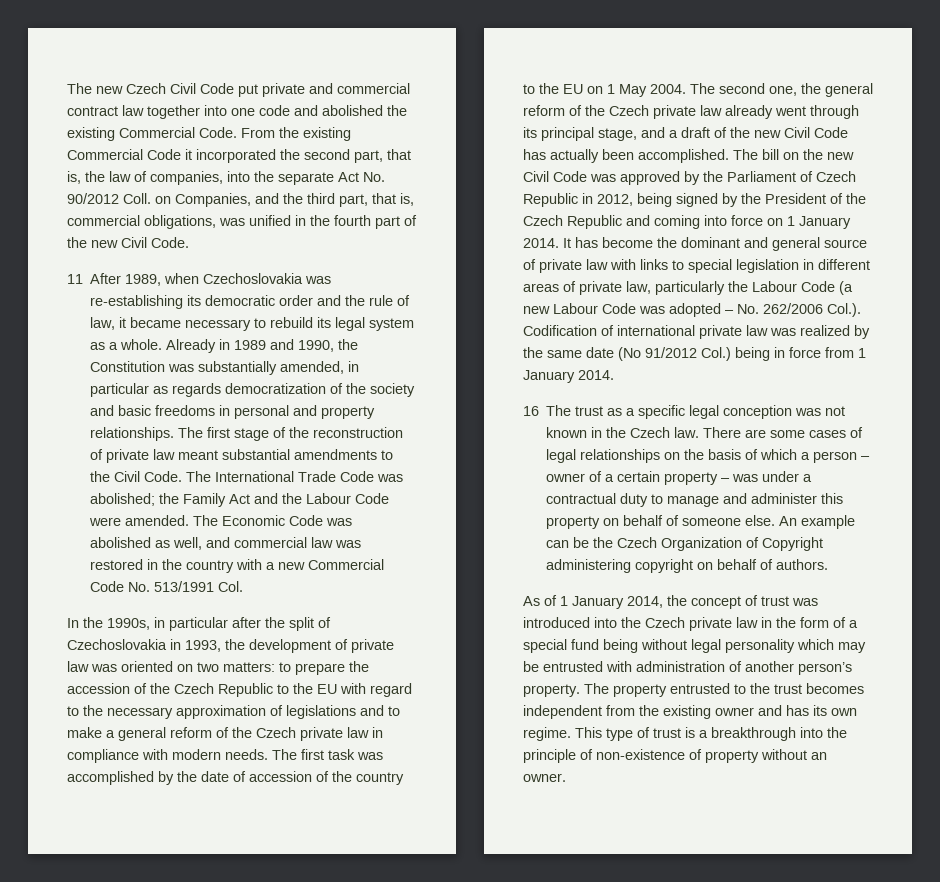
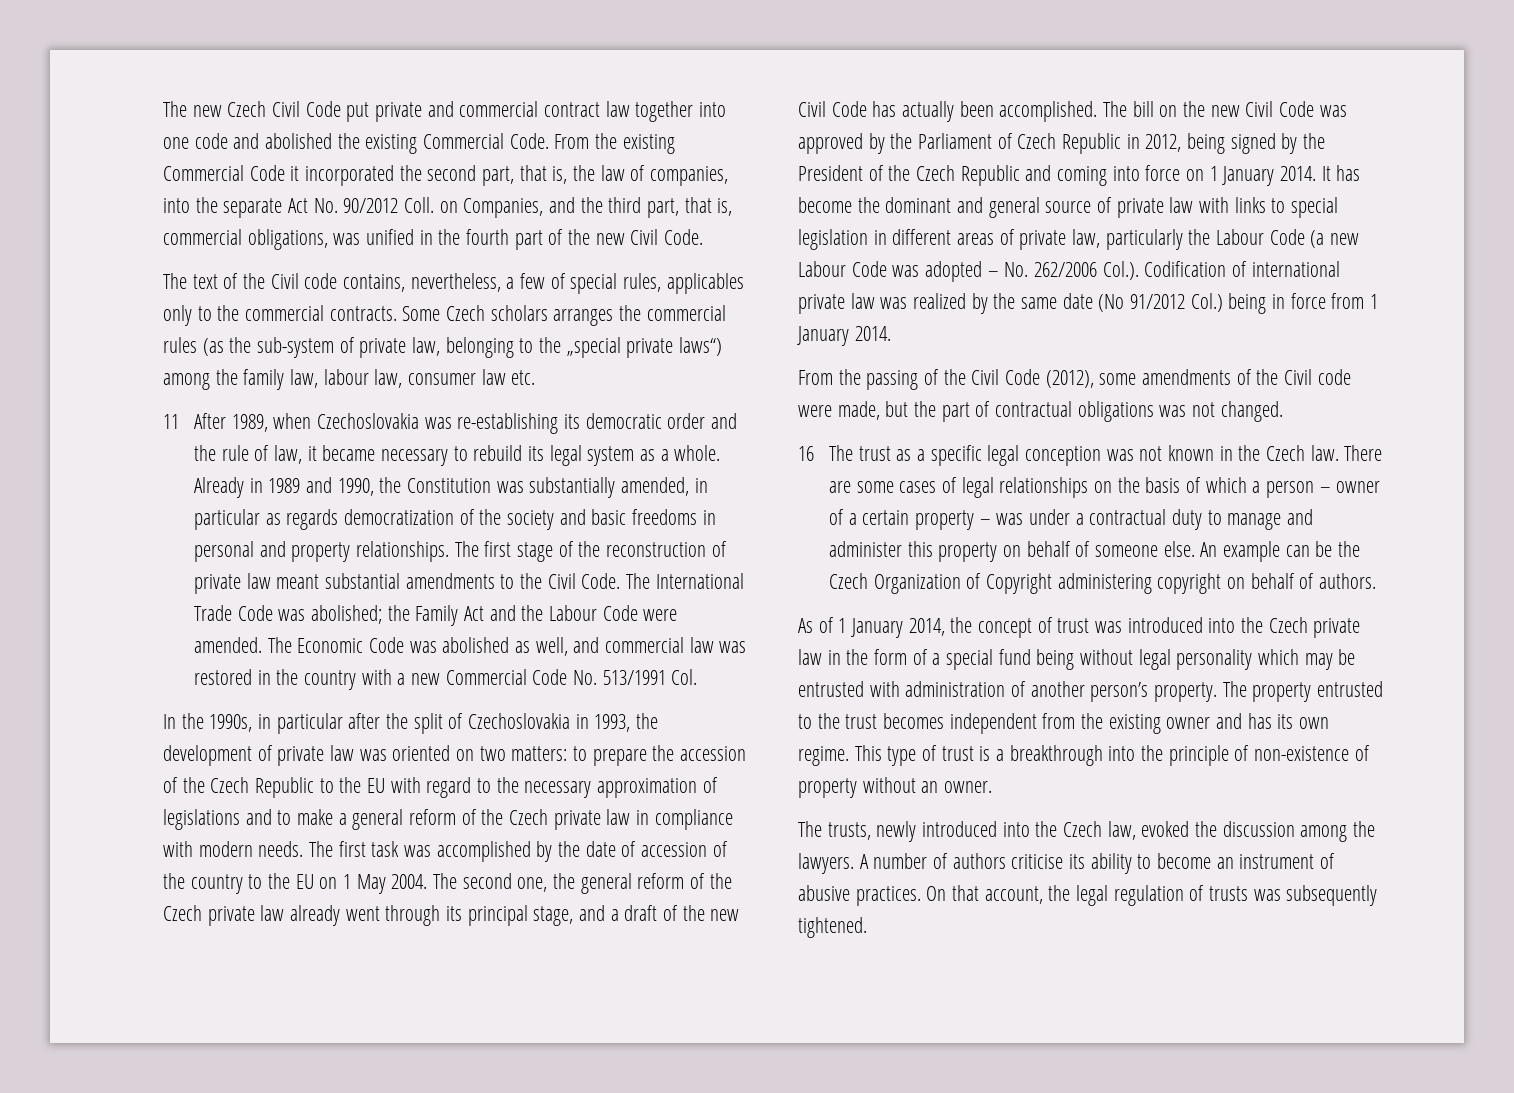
(189, 242) none -> [163,273,744,294] [163,305,726,326] [163,337,723,358] [163,369,536,390] // The text of the Civil code contains, nevertheless, a few of special rules, applicables only to the commercial contracts. Some Czech scholars arranges the commercial rules (as the sub-system of private law, belonging to the „special private laws“) among the family law, labour law, consumer law etc.
(614, 375) none -> [798,369,1351,390] [798,401,1283,422] // From the passing of the Civil Code (2012), some amendments of the Civil code were made, but the part of contractual obligations was not changed.
(566, 777) none -> [798,821,1376,842] [798,853,1336,874] [798,885,1378,906] [798,917,867,938] // The trusts, newly introduced into the Czech law, evoked the discussion among the lawyers. A number of authors criticise its ability to become an instrument of abusive practices. On that account, the legal regulation of trusts was subsequently tightened.

